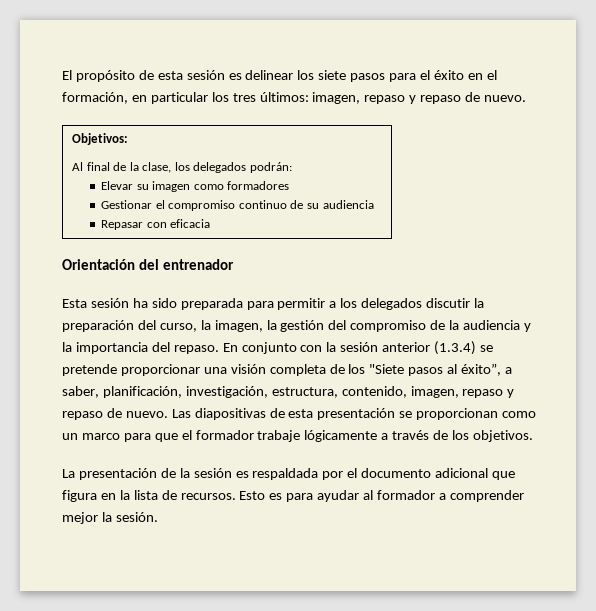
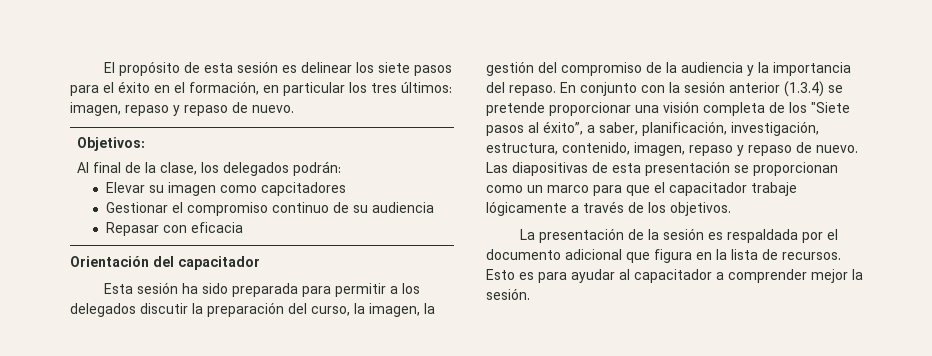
[227,181,290,190] formadores -> [260,182,346,196] capcitadores
[162,259,234,270] entrenador -> [178,256,260,270] capacitador
[195,430,254,440] formador -> [669,182,747,196] capacitador
[377,490,436,500] formador -> [634,269,712,283] capacitador

